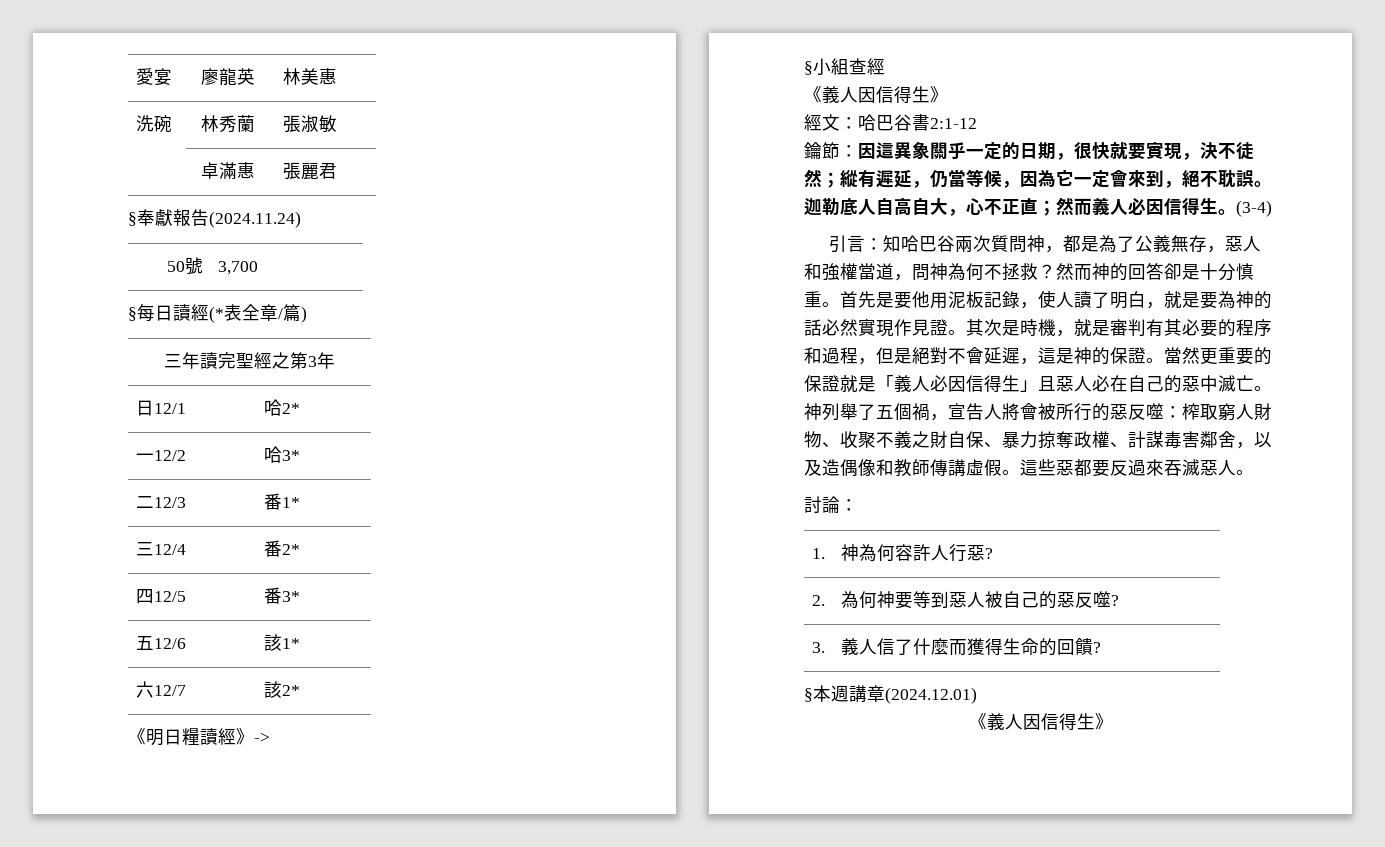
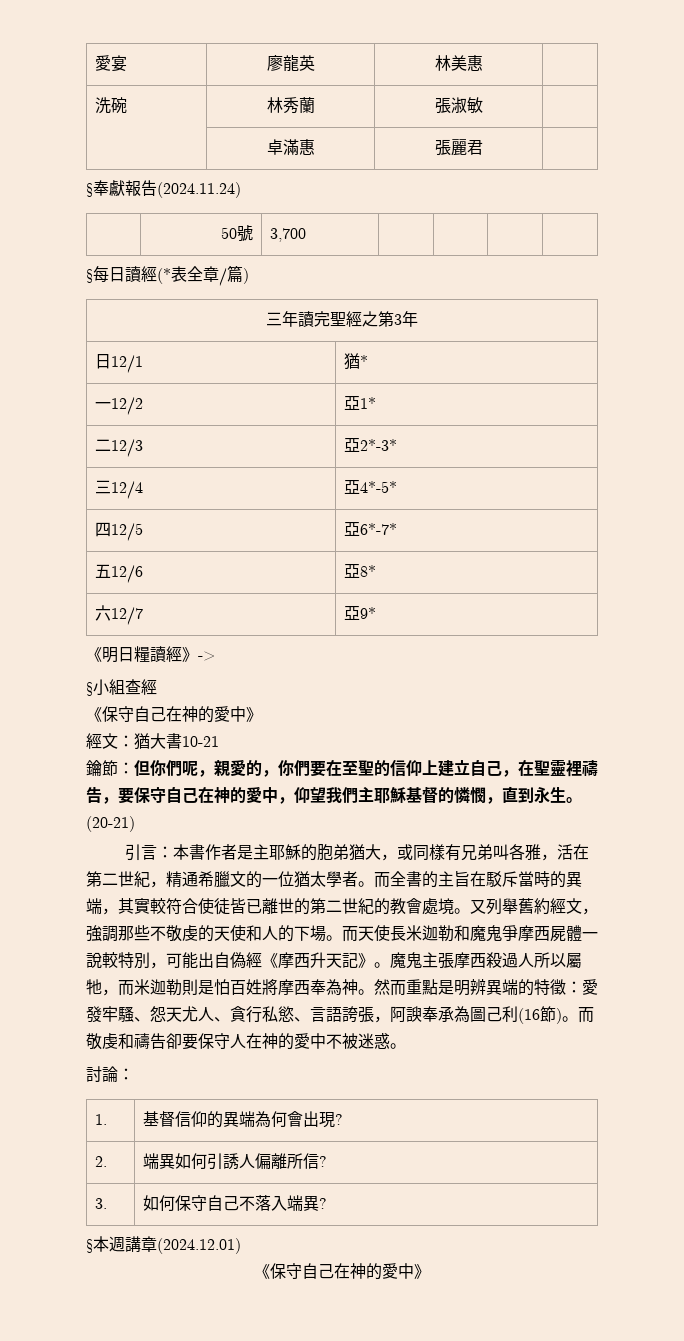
[263,399,300,416] 哈2* -> [343,353,368,370] 猶*
[263,446,300,463] 哈3* -> [343,396,376,410] 亞1*
[263,493,300,510] 番1* -> [343,438,397,452] 亞2*-3*
[263,540,300,557] 番2* -> [343,480,397,494] 亞4*-5*
[263,587,300,604] 番3* -> [343,522,397,536] 亞6*-7*
[263,634,300,651] 該1* -> [343,564,376,578] 亞8*
[263,681,300,698] 該2* -> [343,606,376,620] 亞9*
[822,86,930,103] 義人因信得生 -> [102,706,246,723] 保守自己在神的愛中
[858,114,977,131] 哈巴谷書2:1-12 -> [134,733,219,750] 猶大書10-21
[858,141,1254,160] [804,169,1272,188] [804,197,1272,217] [829,235,1262,253] [804,262,1254,281] [804,290,1272,309] [804,319,1272,337] [804,347,1272,365] [804,375,1272,393] [804,403,1272,421] [804,431,1272,449] [804,459,1254,477] [804,496,858,513] [811,548,825,559] [840,544,993,562] [811,595,825,606] [840,591,1119,609] [811,642,825,653] [840,638,1093,656] 因這異象關乎一定的日期，很快就要實現，決不徒然；縱有遲延，仍當等候，因為它一定會來到，絕不耽誤。迦勒底人自高自大，心不正直；然而義人必因信得生。(3-4) // 引言：知哈巴谷兩次質問神，都是為了公義無存，惡人和強權當道，問神為何不拯救？然而神的回答卻是十分慎重。首先是要他用泥板記錄，使人讀了明白，就是要為神的話必然實現作見證。其次是時機，就是審判有其必要的程序和過程，但是絕對不會延遲，這是神的保證。當然更重要的保證就是「義人必因信得生」且惡人必在自己的惡中滅亡。神列舉了五個禍，宣告人將會被所行的惡反噬：榨取窮人財物、收聚不義之財自保、暴力掠奪政權、計謀毒害鄰舍，以及造偶像和教師傳講虛假。這些惡都要反過來吞滅惡人。 // 討論： // 1. | 神為何容許人行惡? // 2. | 為何神要等到惡人被自己的惡反噬? // 3. | 義人信了什麼而獲得生命的回饋 -> [134,759,598,777] [86,786,582,804] [86,816,135,832] [124,844,589,861] [86,871,582,888] [86,898,598,915] [86,925,598,942] [86,952,582,969] [86,979,598,996] [86,1006,594,1024] [86,1033,406,1050] [86,1066,134,1082] [94,1114,107,1125] [142,1111,343,1128] [94,1156,107,1167] [142,1153,327,1170] [94,1198,107,1209] [142,1195,319,1211] 但你們呢，親愛的，你們要在至聖的信仰上建立自己，在聖靈裡禱告，要保守自己在神的愛中，仰望我們主耶穌基督的憐憫，直到永生。(20-21) // 引言：本書作者是主耶穌的胞弟猶大，或同樣有兄弟叫各雅，活在第二世紀，精通希臘文的一位猶太學者。而全書的主旨在駁斥當時的異端，其實較符合使徒皆已離世的第二世紀的教會處境。又列舉舊約經文，強調那些不敬虔的天使和人的下場。而天使長米迦勒和魔鬼爭摩西屍體一說較特別，可能出自偽經《摩西升天記》。魔鬼主張摩西殺過人所以屬牠，而米迦勒則是怕百姓將摩西奉為神。然而重點是明辨異端的特徵：愛發牢騷、怨天尤人、貪行私慾、言語誇張，阿諛奉承為圖己利(16節)。而敬虔和禱告卻要保守人在神的愛中不被迷惑。 // 討論： // 1. | 基督信仰的異端為何會出現? // 2. | 端異如何引誘人偏離所信? // 3. | 如何保守自己不落入端異
[986,713,1095,730] 義人因信得生 -> [270,1263,414,1280] 保守自己在神的愛中

